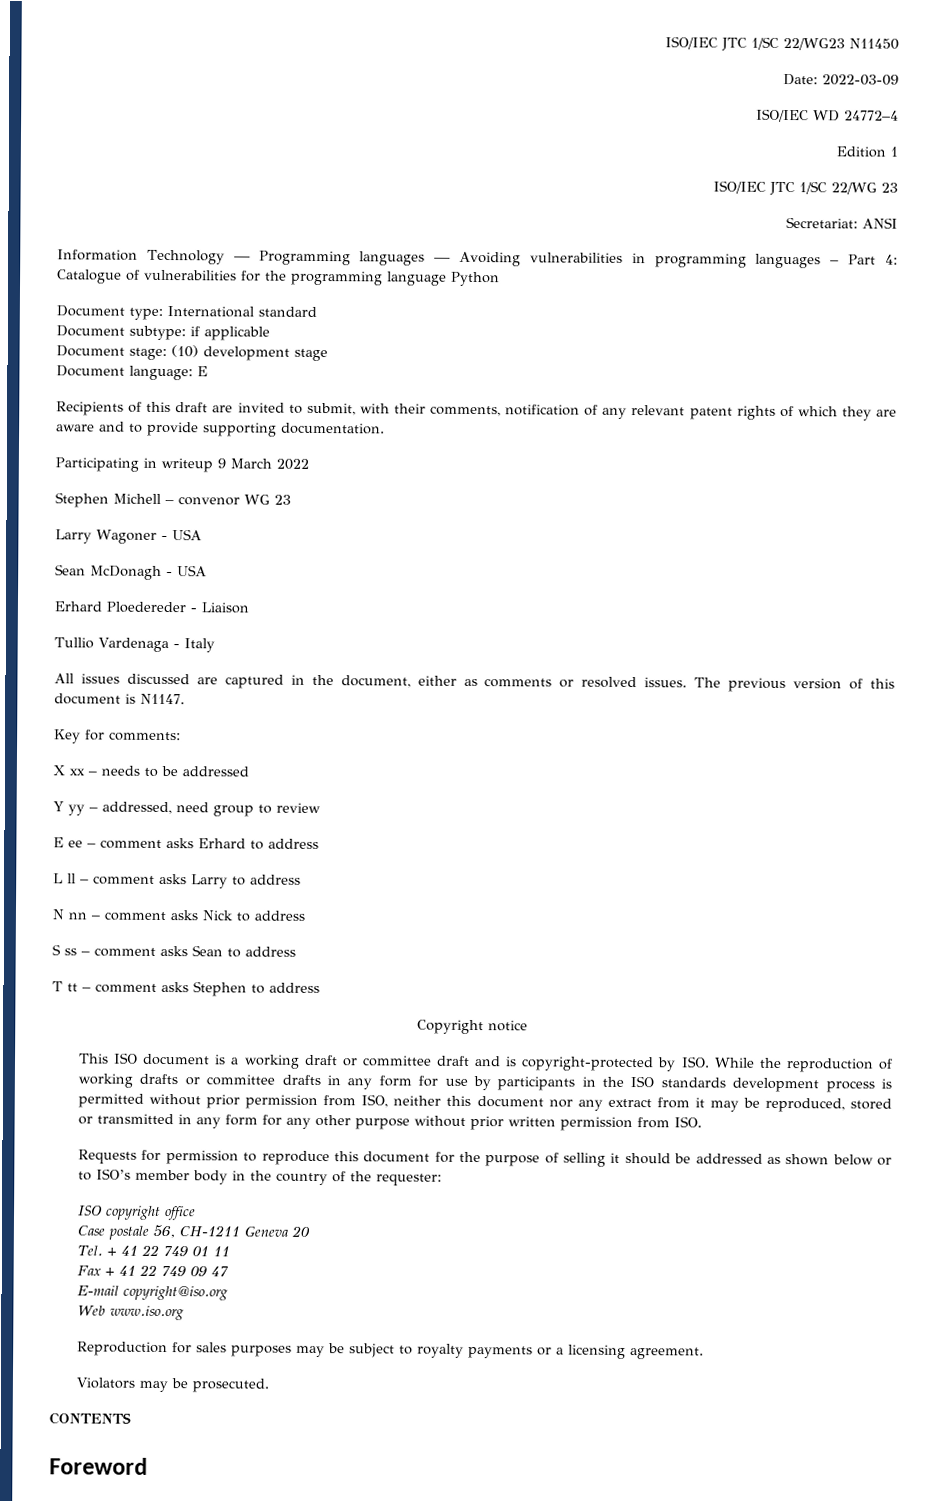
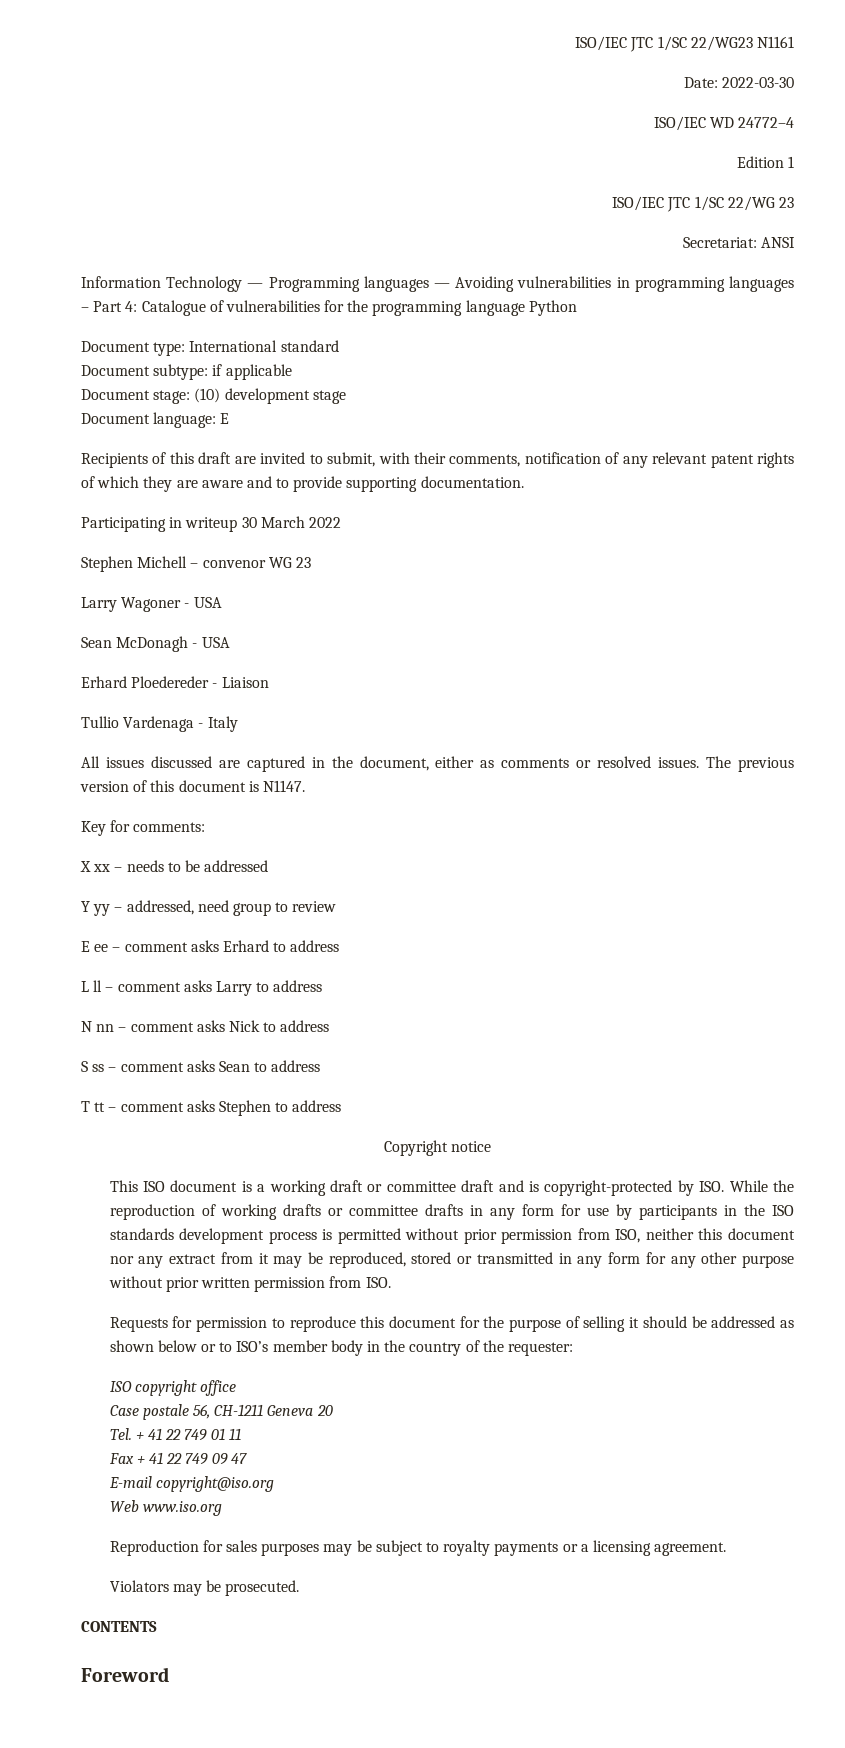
[849,38,899,50] N11450 -> [756,36,794,48] N1161
[822,74,899,86] 2022-03-09 -> [722,77,794,88] 2022-03-30
[217,458,226,469] 9 -> [241,517,257,528] 30

